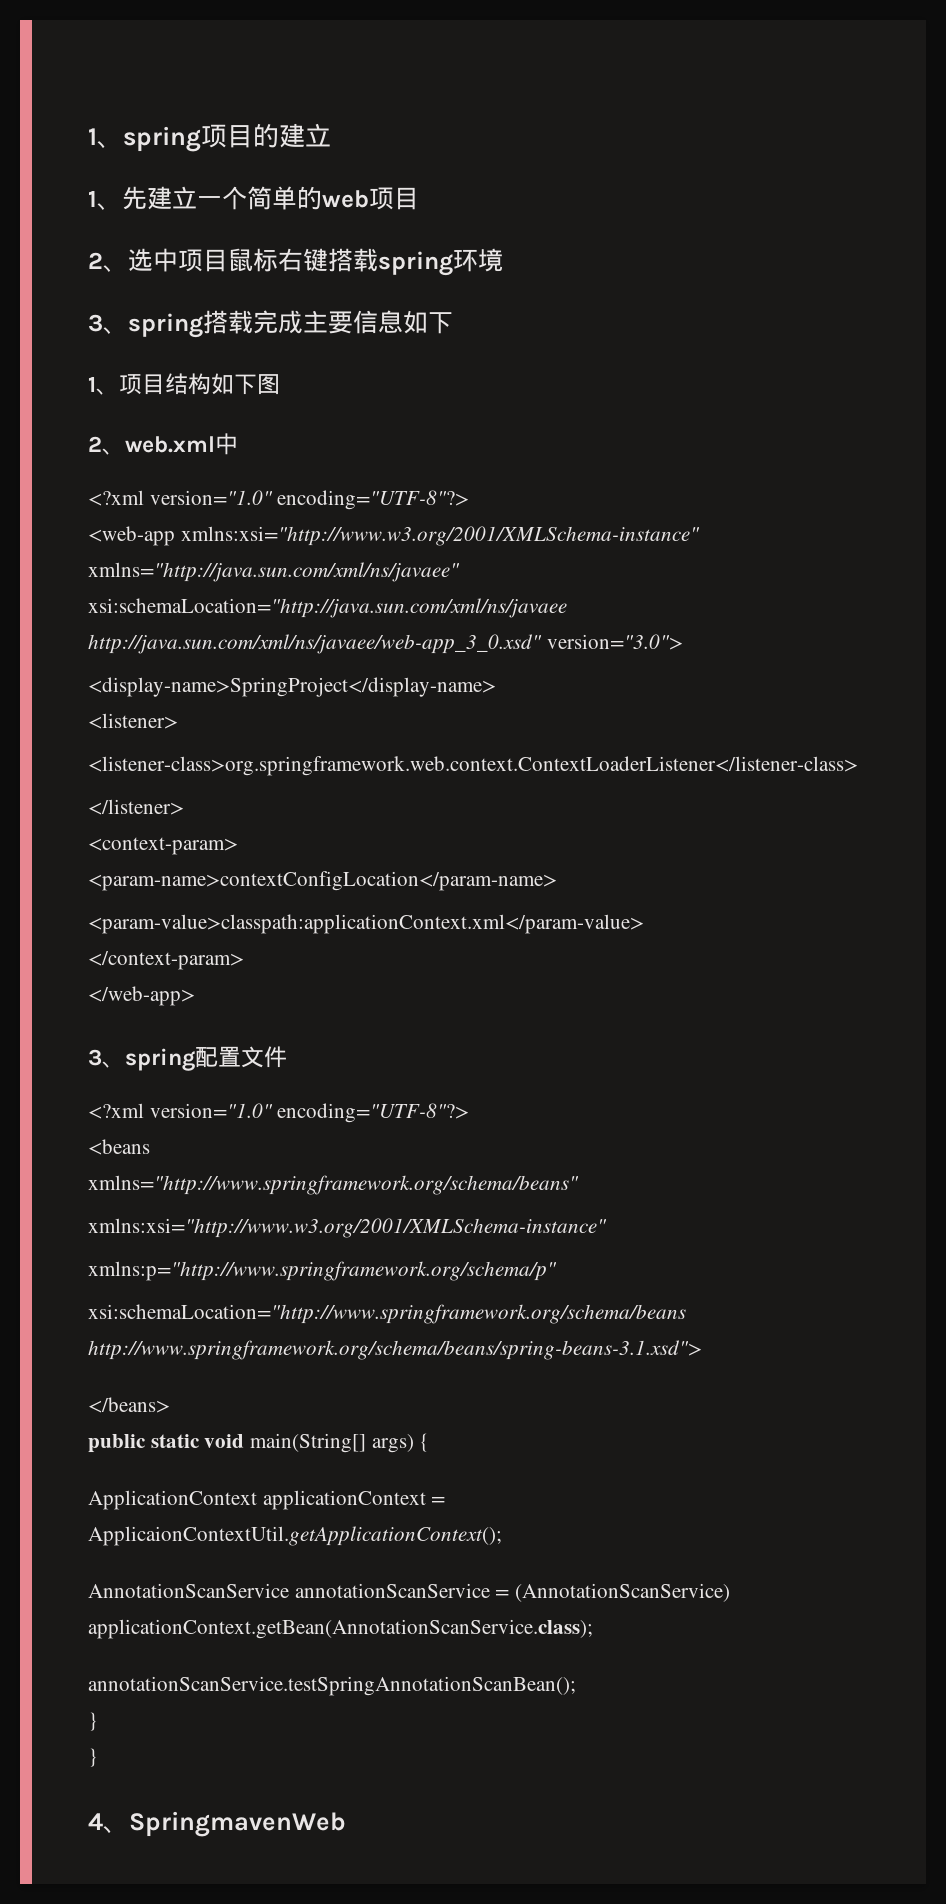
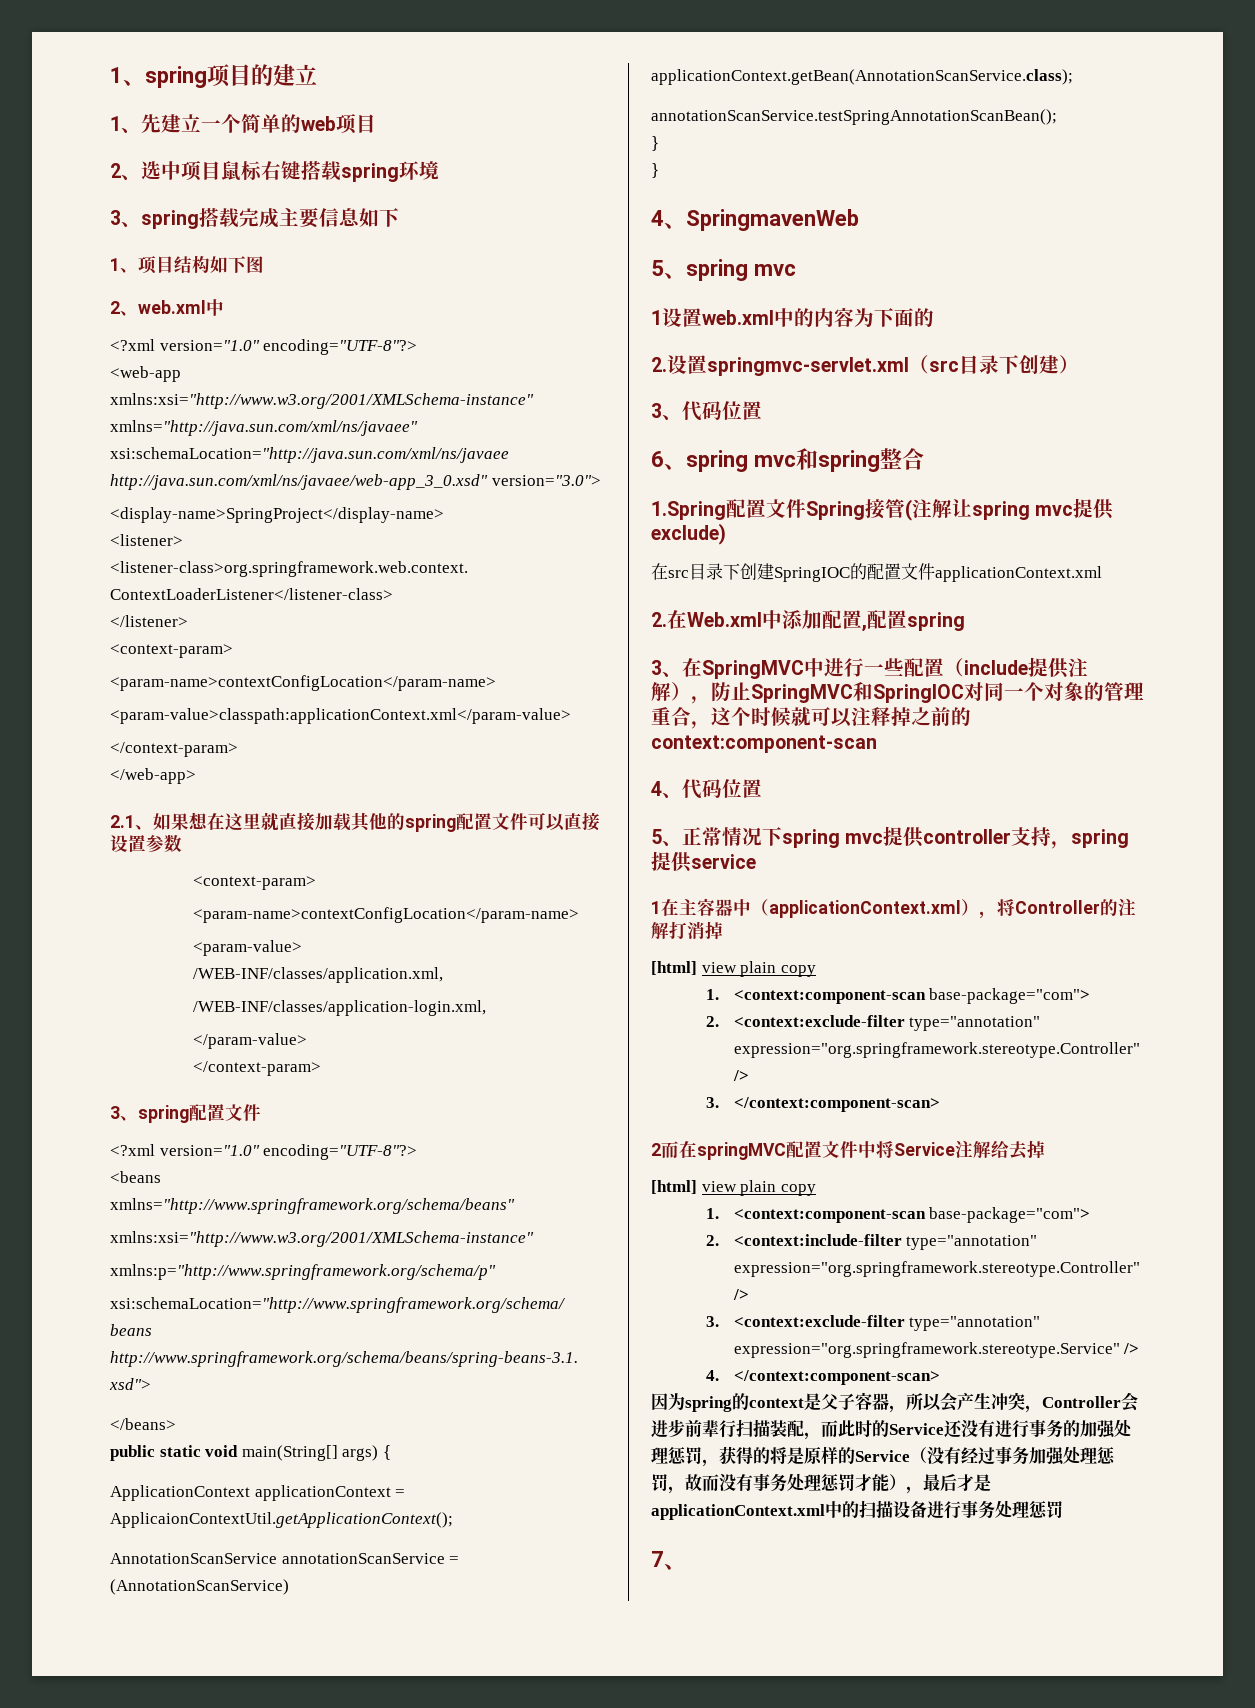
(195, 996) none -> [110,812,600,832] [110,834,182,853] [192,876,316,890] [192,907,579,923] [192,940,302,956] [192,967,443,983] [192,1000,486,1016] [192,1033,307,1049] [192,1061,321,1076] // 2.1、如果想在这里就直接加载其他的spring配置文件可以直接设置参数 // <context-param> // <param-name>contextConfigLocation</param-name> // <param-value> // /WEB-INF/classes/application.xml, // /WEB-INF/classes/application-login.xml, // </param-value> // </context-param>
(346, 1824) none -> [651,259,796,281] [651,307,934,327] [651,354,1079,376] [651,401,762,421] [651,448,924,472] [651,498,1115,521] [651,523,726,545] [651,563,1102,582] [651,610,965,632] [651,657,1088,679] [651,682,1144,704] [651,707,971,729] [651,735,877,753] [651,779,762,799] [651,826,1130,849] [651,851,756,873] [651,898,1136,919] [651,921,723,940] [651,961,816,977] [706,988,1091,1004] [706,1015,1041,1031] [733,1042,1140,1058] [732,1070,749,1081] [706,1097,940,1112] [651,1140,1045,1160] [651,1180,816,1196] [706,1207,1091,1223] [706,1234,1038,1250] [733,1261,1140,1277] [732,1289,749,1300] [706,1315,1041,1331] [733,1342,1140,1358] [706,1370,940,1385] [651,1392,1138,1413] [651,1419,1132,1440] [651,1446,1115,1467] [651,1473,991,1494] [651,1500,1063,1520] [651,1551,686,1570] // 5、spring mvc // 1设置web.xml中的内容为下面的 // 2.设置springmvc-servlet.xml（src目录下创建） // 3、代码位置 // 6、spring mvc和spring整合 // 1.Spring配置文件Spring接管(注解让spring mvc提供exclude) // 在src目录下创建SpringIOC的配置文件applicationContext.xml // 2.在Web.xml中添加配置,配置spring // 3、在SpringMVC中进行一些配置（include提供注解），防止SpringMVC和SpringIOC对同一个对象的管理重合，这个时候就可以注释掉之前的context:component-scan // 4、代码位置 // 5、正常情况下spring mvc提供controller支持，spring提供service // 1在主容器中（applicationContext.xml），将Controller的注解打消掉 // [html] view plain copy // 1. <context:component-scan base-package="com"> // 2. <context:exclude-filter type="annotation" expression="org.springframework.stereotype.Controller" /> // 3. </context:component-scan> // 2而在springMVC配置文件中将Service注解给去掉 // [html] view plain copy // 1. <context:component-scan base-package="com"> // 2. <context:include-filter type="annotation" expression="org.springframework.stereotype.Controller" /> // 3. <context:exclude-filter type="annotation" expression="org.springframework.stereotype.Service" /> // 4. </context:component-scan> // 因为spring的context是父子容器，所以会产生冲突，Controller会进步前辈行扫描装配，而此时的Service还没有进行事务的加强处理惩罚，获得的将是原样的Service（没有经过事务加强处理惩罚，故而没有事务处理惩罚才能），最后才是applicationContext.xml中的扫描设备进行事务处理惩罚 // 7、

